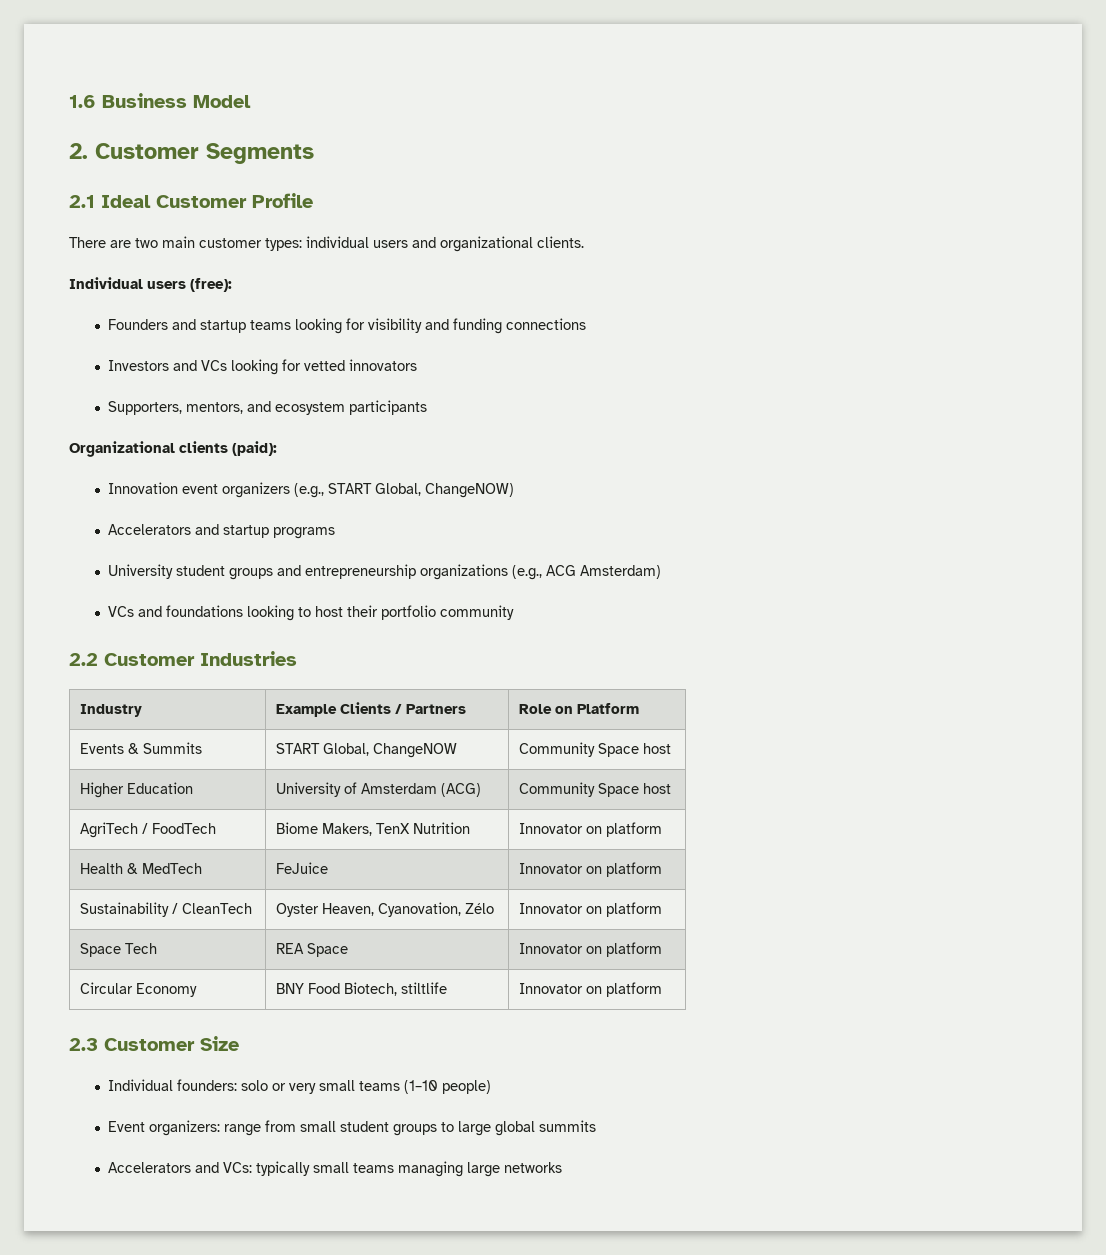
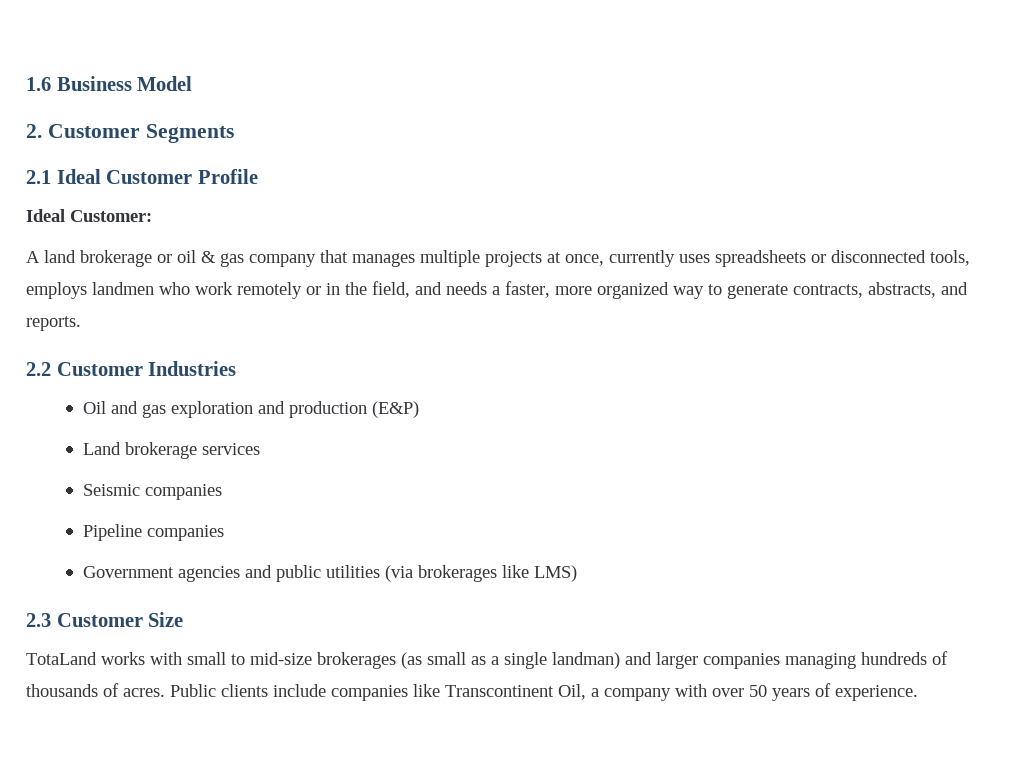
[69,236,584,252] [69,277,232,292] [107,318,586,334] [107,359,417,375] [107,400,427,415] [69,441,277,457] [107,482,514,498] [107,524,335,539] [107,564,661,580] [107,605,514,621] [69,651,297,666] [79,704,142,717] [275,702,466,717] [518,703,639,714] [79,742,202,754] [275,743,457,758] [518,742,671,757] [79,782,193,798] [275,782,481,797] [518,782,671,797] [79,822,216,838] [275,822,470,836] [518,822,662,837] [79,863,202,874] [275,862,328,874] [518,862,662,877] [79,902,252,917] [275,902,494,917] [518,902,662,917] [79,943,157,957] [275,943,348,957] [518,942,662,957] [79,982,197,997] [275,982,447,996] [518,982,662,997] [69,1036,239,1051] [107,1079,491,1094] [107,1120,596,1136] [107,1161,562,1177] There are two main customer types: individual users and organizational clients. // Individual users (free): // Founders and startup teams looking for visibility and funding connections // Investors and VCs looking for vetted innovators // Supporters, mentors, and ecosystem participants // Organizational clients (paid): // Innovation event organizers (e.g., START Global, ChangeNOW) // Accelerators and startup programs // University student groups and entrepreneurship organizations (e.g., ACG Amsterdam) // VCs and foundations looking to host their portfolio community // 2.2 Customer Industries // Industry | Example Clients / Partners | Role on Platform // Events & Summits | START Global, ChangeNOW | Community Space host // Higher Education | University of Amsterdam (ACG) | Community Space host // AgriTech / FoodTech | Biome Makers, TenX Nutrition | Innovator on platform // Health & MedTech | FeJuice | Innovator on platform // Sustainability / CleanTech | Oyster Heaven, Cyanovation, Zélo | Innovator on platform // Space Tech | REA Space | Innovator on platform // Circular Economy | BNY Food Biotech, stiltlife | Innovator on platform // 2.3 Customer Size // Individual founders: solo or very small teams (1–10 people) // Event organizers: range from small student groups to large global summits // Accelerators and VCs: typically small teams managing large networks -> [26,209,152,222] [26,250,970,267] [26,281,968,299] [26,316,81,331] [26,361,237,376] [82,401,419,418] [82,442,260,459] [82,484,222,500] [82,524,224,541] [82,565,577,582] [26,612,184,627] [26,651,948,669] [26,683,918,701] Ideal Customer: // A land brokerage or oil & gas company that manages multiple projects at once, currently uses spreadsheets or disconnected tools, employs landmen who work remotely or in the field, and needs a faster, more organized way to generate contracts, abstracts, and reports. // 2.2 Customer Industries // Oil and gas exploration and production (E&P) // Land brokerage services // Seismic companies // Pipeline companies // Government agencies and public utilities (via brokerages like LMS) // 2.3 Customer Size // TotaLand works with small to mid-size brokerages (as small as a single landman) and larger companies managing hundreds of thousands of acres. Public clients include companies like Transcontinent Oil, a company with over 50 years of experience.

